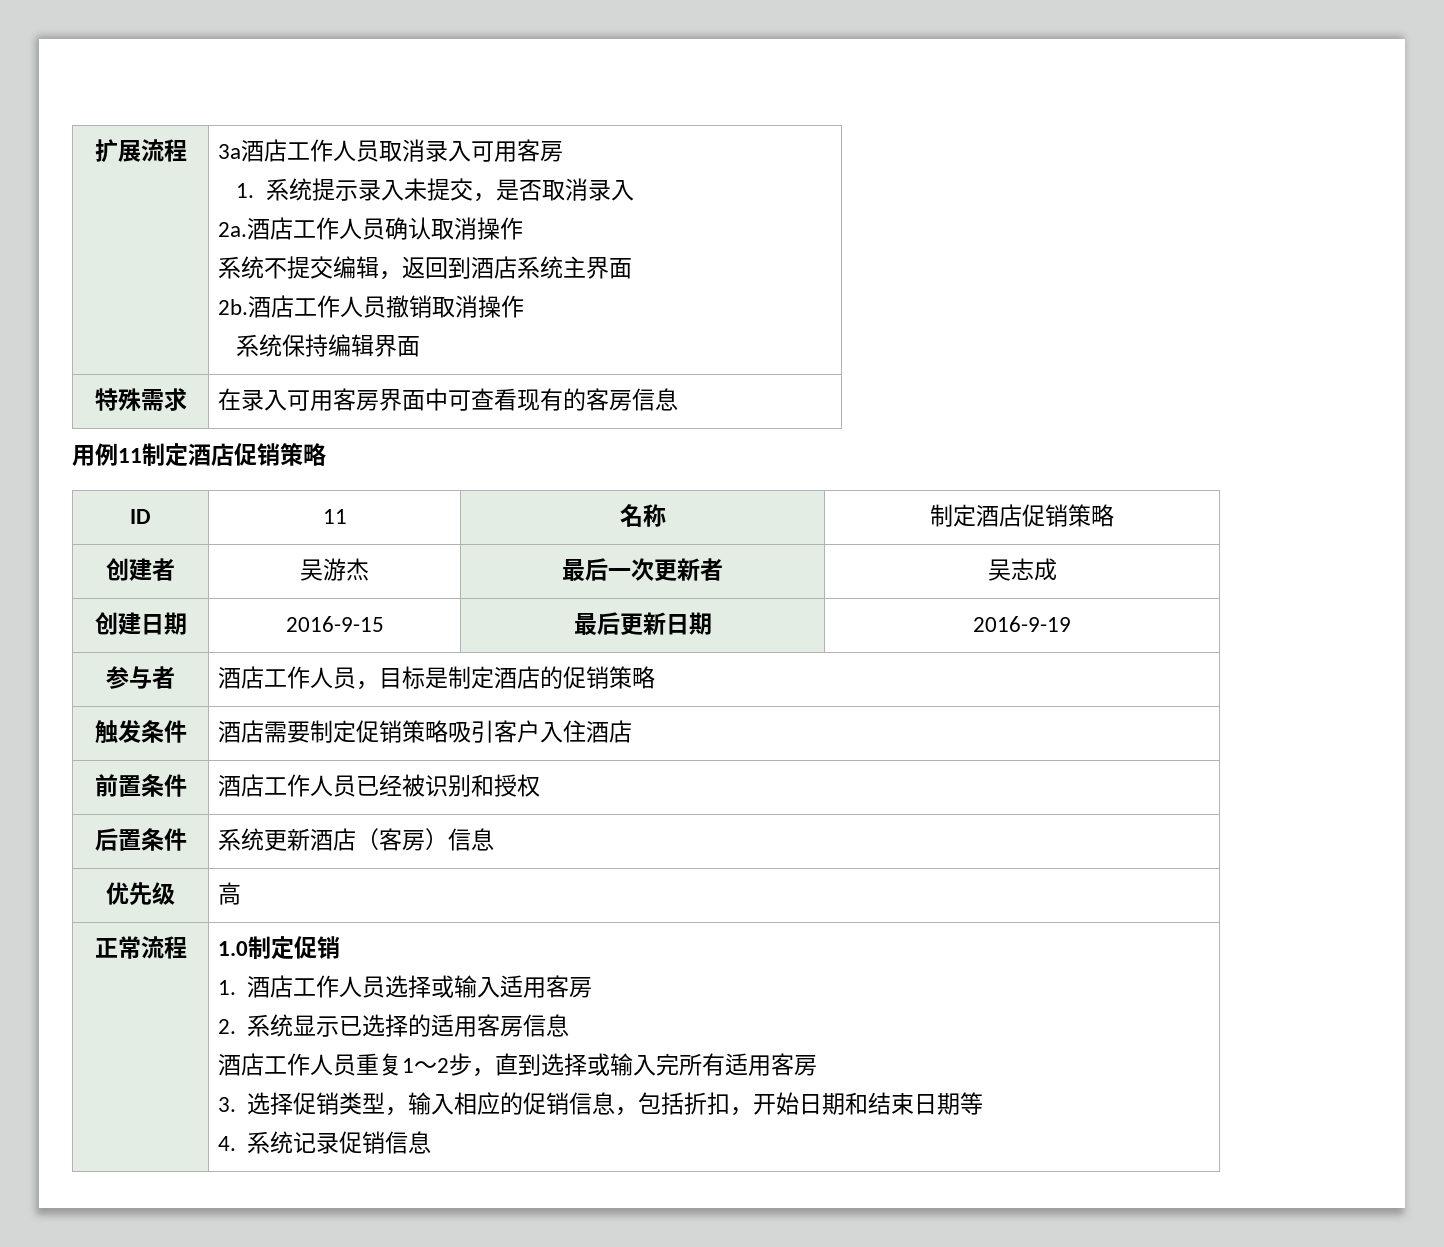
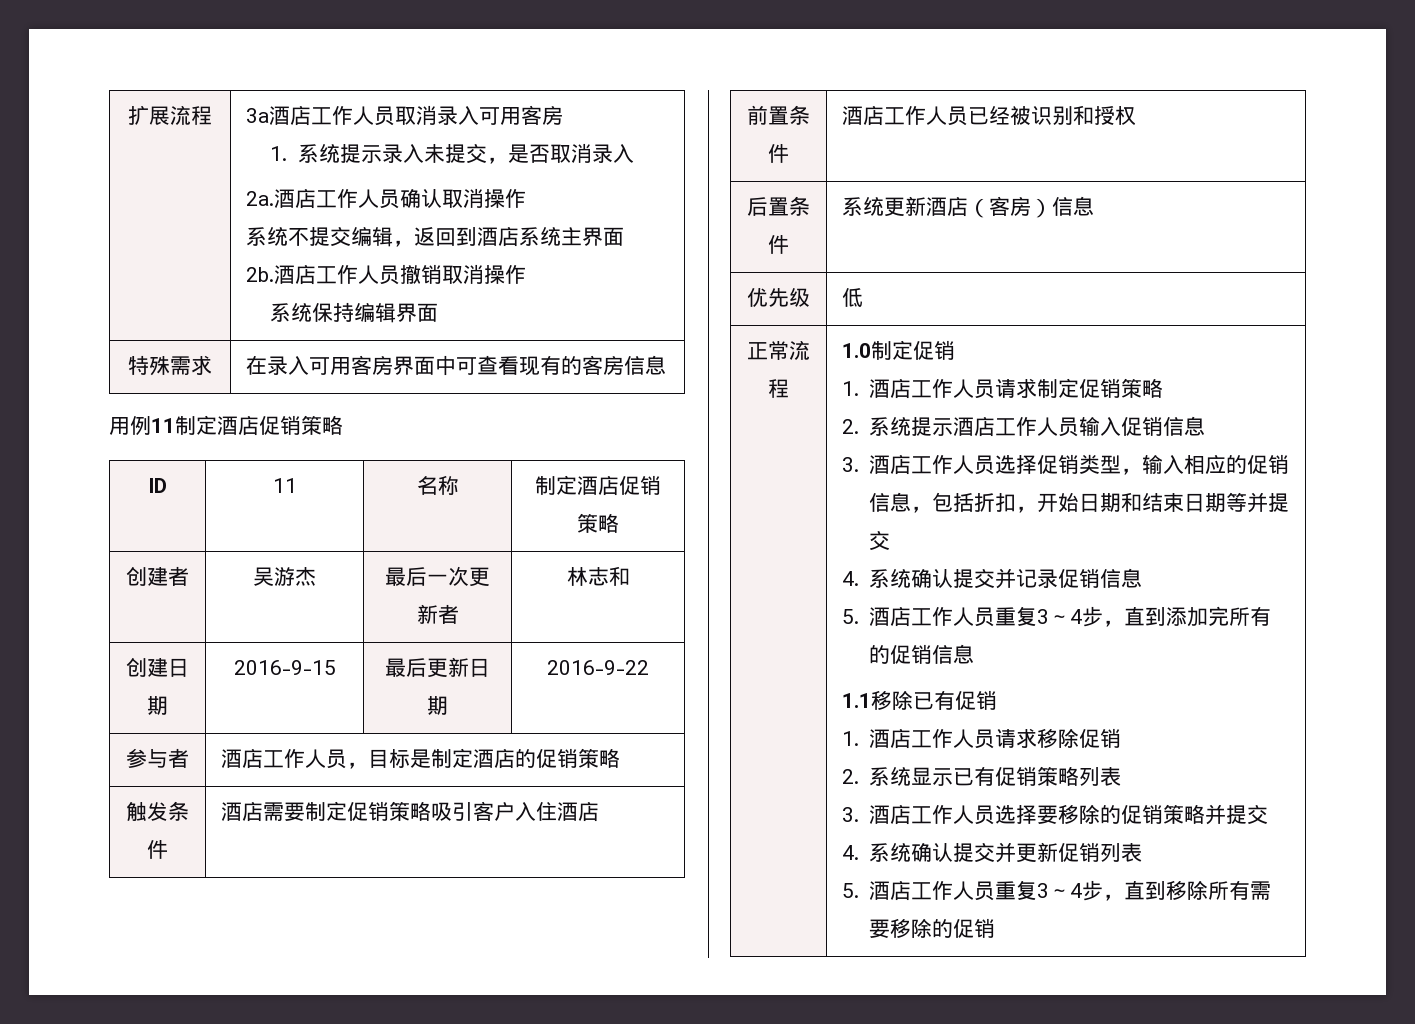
[987,558,1057,581] 吴志成 -> [566,566,630,586] 林志和
[973,616,1071,632] 2016-9-19 -> [547,660,649,675] 2016-9-22
[217,882,241,905] 高 -> [841,288,863,307] 低
[385,975,593,998] [217,1014,570,1037] [217,1053,817,1077] [217,1097,236,1112] 选择或输入适用客房 // 2.系统显示已选择的适用客房信息 // 酒店工作人员重复1～2步，直到选择或输入完所有适用客房 // 3. -> [995,378,1164,398] [841,416,1206,437] [841,454,996,475] 请求制定促销策略 // 2.系统提示酒店工作人员输入促销信息 // 3.酒店工作人员
[217,1131,294,1154] // 4.系统 -> [1247,492,1290,513] [869,530,891,551] [841,568,1017,589] 并提交 // 4.系统确认提交并
(432, 1142) none -> [841,606,1272,627] [869,644,975,664] [841,690,997,710] [841,728,1122,749] [841,766,1122,786] [841,804,1269,825] [841,842,1143,863] [841,880,1272,901] [869,918,996,938] // 5.酒店工作人员重复3～4步，直到添加完所有的促销信息 // 1.1移除已有促销 // 1.酒店工作人员请求移除促销 // 2.系统显示已有促销策略列表 // 3.酒店工作人员选择要移除的促销策略并提交 // 4.系统确认提交并更新促销列表 // 5.酒店工作人员重复3～4步，直到移除所有需要移除的促销

